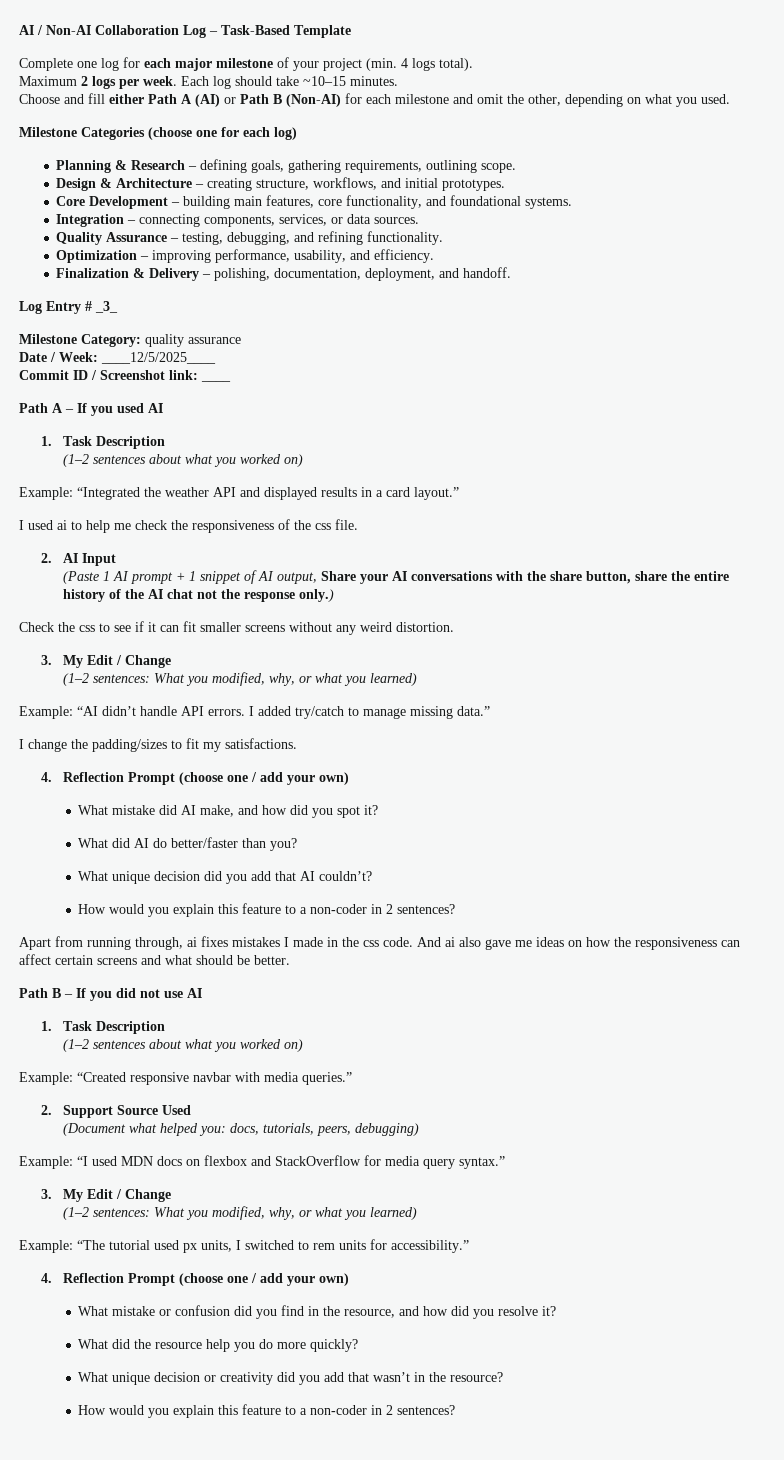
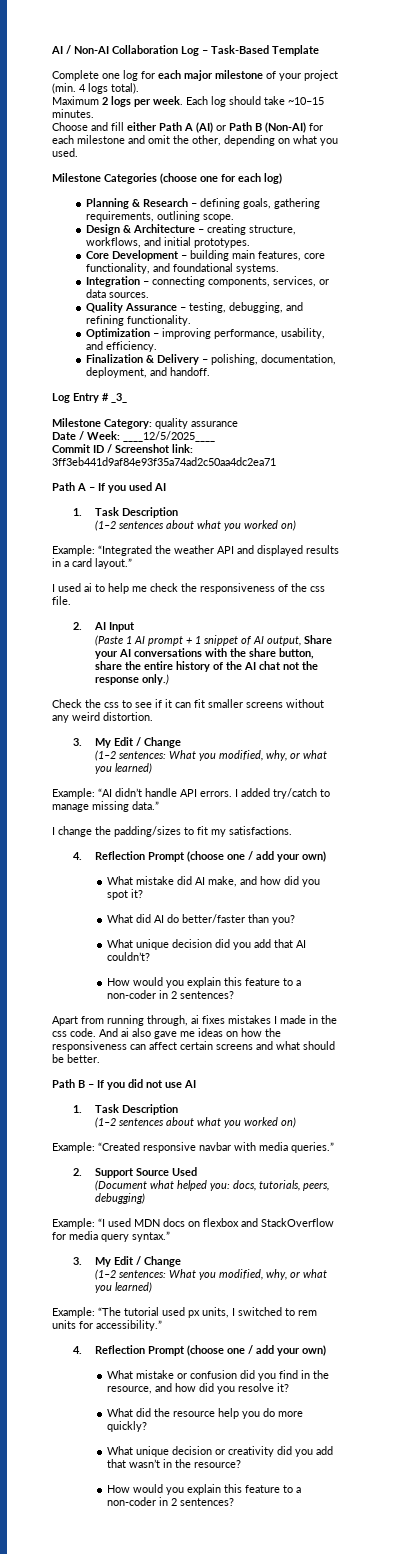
[201,380,231,382] ____ -> [52,457,276,466] 3ff3eb441d9af84e93f35a74ad2c50aa4dc2ea71

